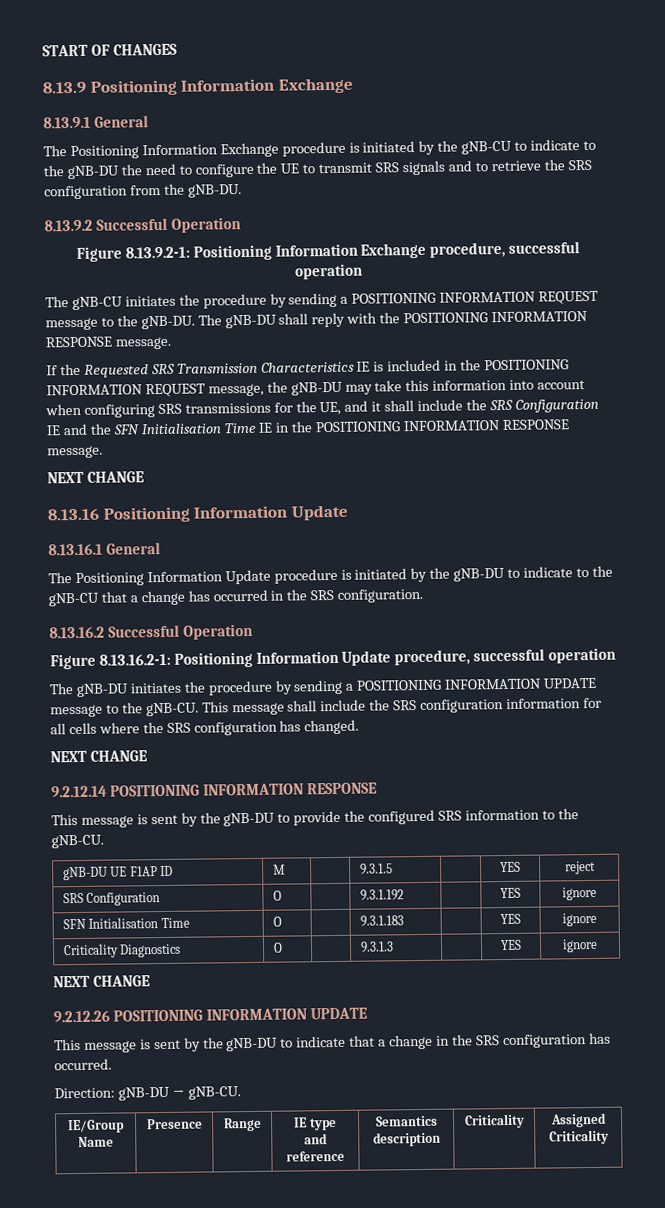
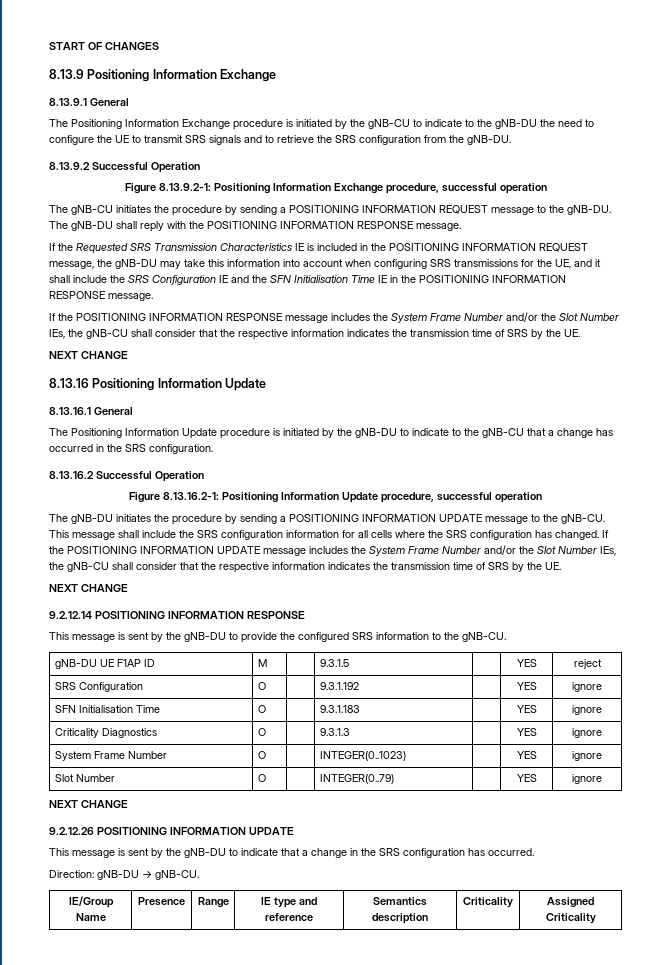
(103, 452) none -> [49,312,619,323] [49,329,580,340] // If the POSITIONING INFORMATION RESPONSE message includes the System Frame Number and/or the Slot Number IEs, the gNB-CU shall consider that the respective information indicates the transmission time of SRS by the UE.
(360, 727) none -> [602,530,609,538] [49,545,616,556] [49,562,561,573] If the POSITIONING INFORMATION UPDATE message includes the System Frame Number and/or the Slot Number IEs, the gNB-CU shall consider that the respective information indicates the transmission time of SRS by the UE.
(598, 945) none -> [54,751,167,761] [257,751,266,759] [319,751,406,761] [516,751,537,759] [572,751,602,761] [54,774,115,782] [257,774,266,782] [319,774,394,784] [516,774,537,782] [572,774,602,784] // System Frame Number | O | | INTEGER(0..1023) | | YES | ignore // Slot Number | O | | INTEGER(0..79) | | YES | ignore

